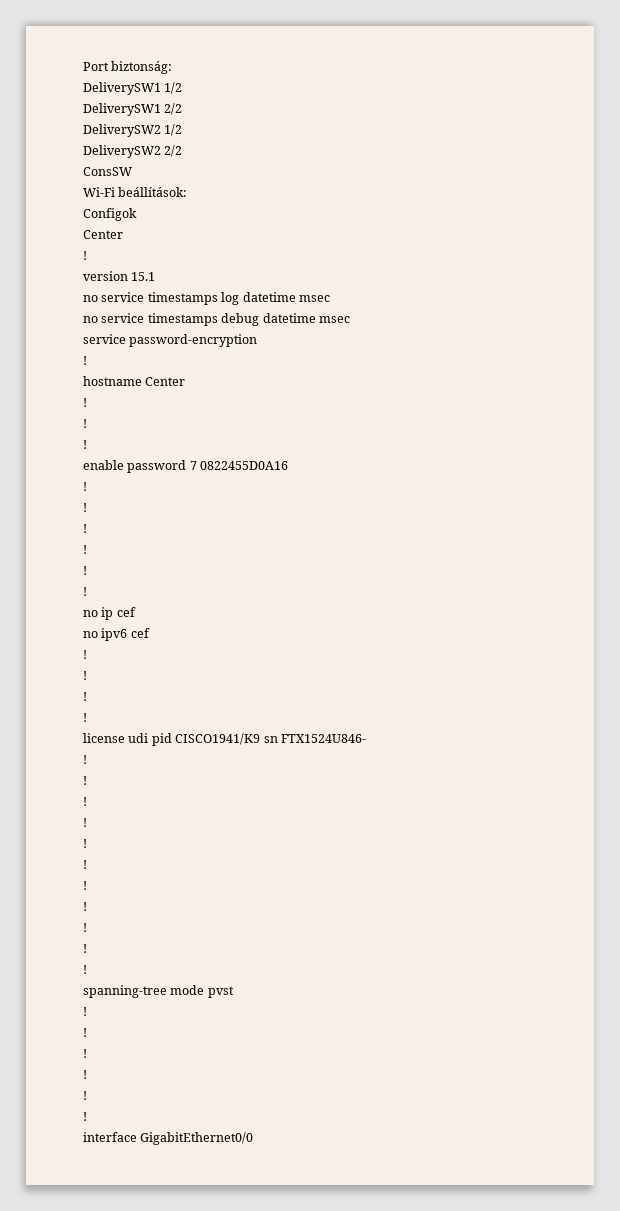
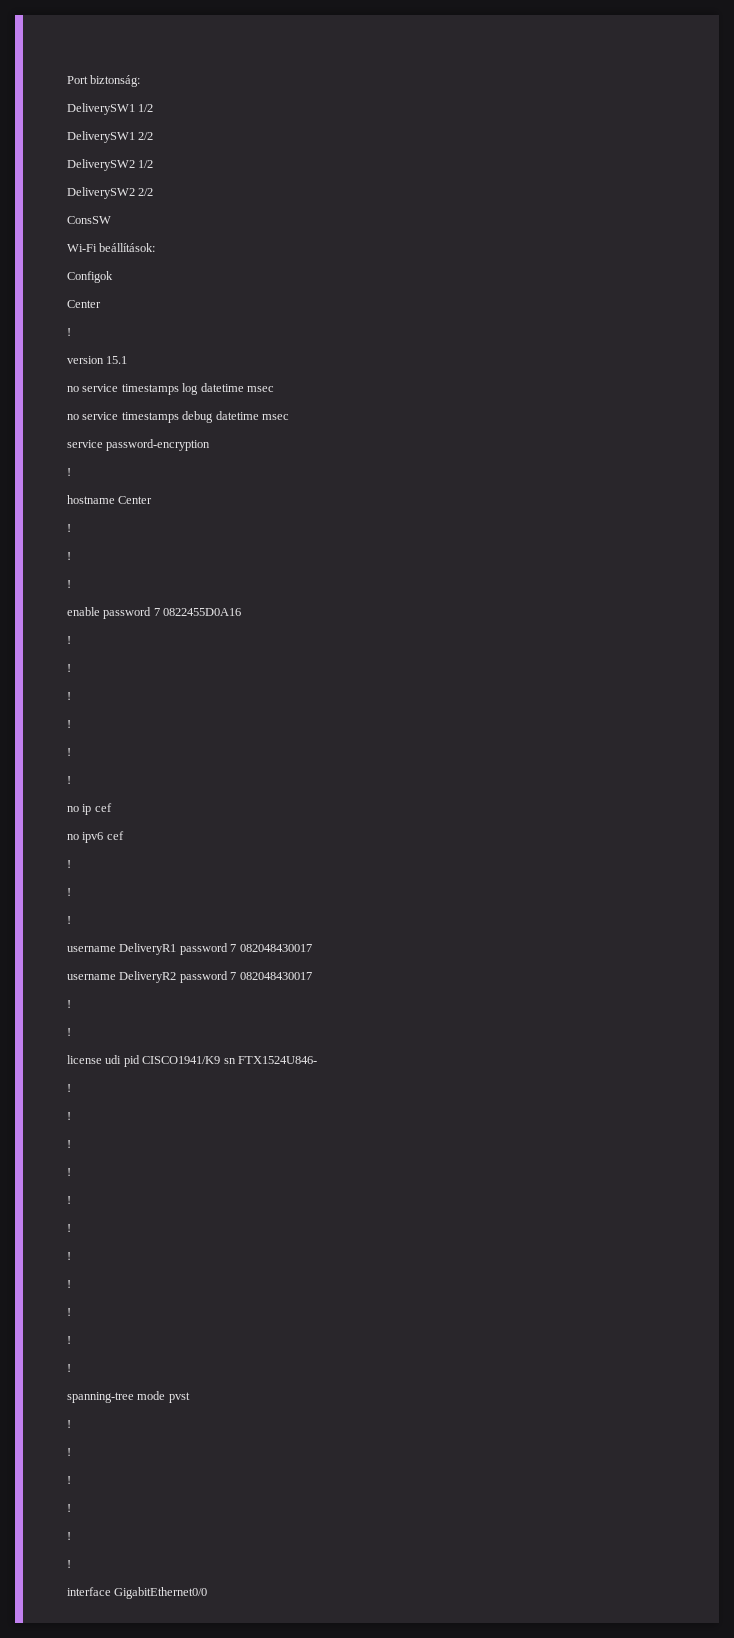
(87, 696) none -> [67,943,312,955] [67,971,312,983] [67,1000,71,1008] // username DeliveryR1 password 7 082048430017 // username DeliveryR2 password 7 082048430017 // !

